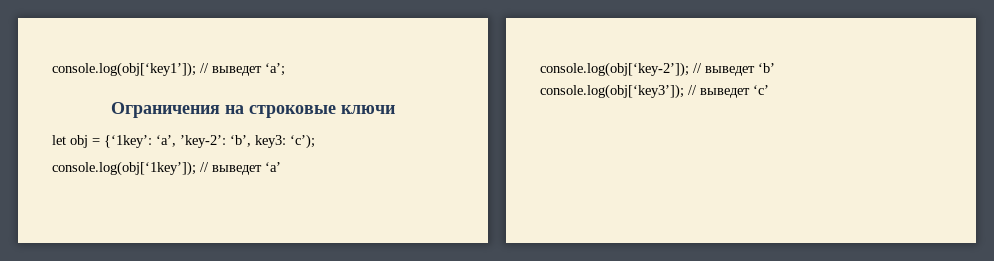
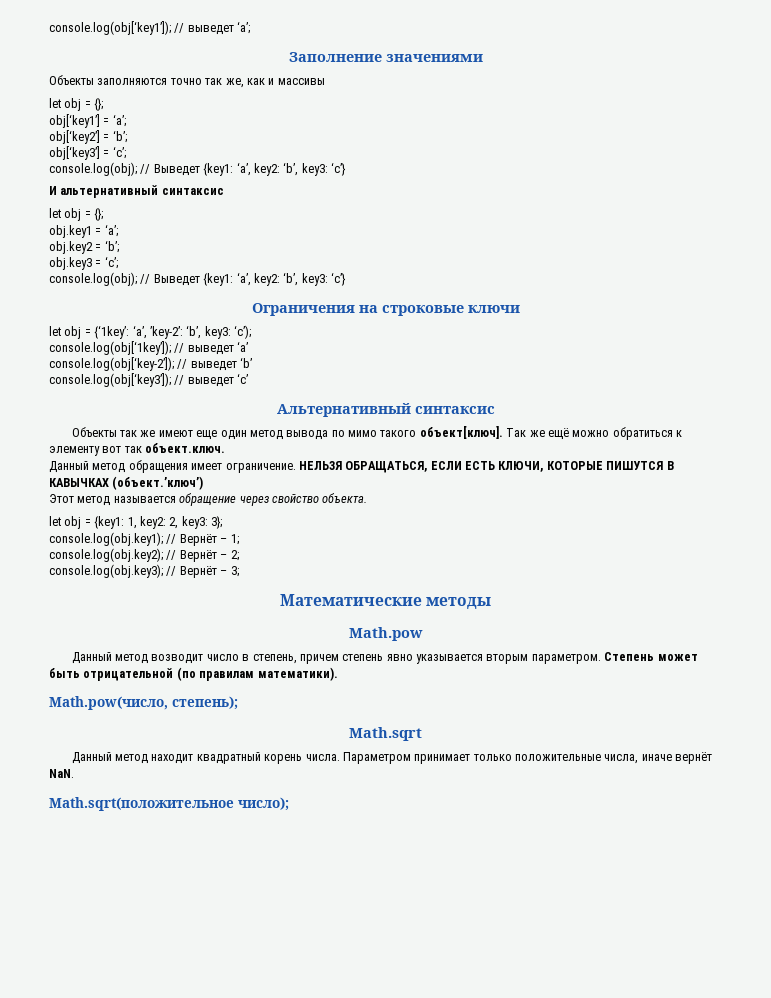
(285, 69) none -> [288,52,483,62] [49,75,325,88] [49,98,104,111] [49,114,126,128] [49,130,127,144] [49,146,126,160] [49,162,346,176] [49,185,224,198] [49,208,104,221] [49,224,118,238] [49,240,119,254] [49,256,118,270] [49,272,346,286] // Заполнение значениями // Объекты заполняются точно так же, как и массивы // let obj = {}; // obj[‘key1’] = ‘a’; // obj[‘key2’] = ‘b’; // obj[‘key3’] = ‘c’; // console.log(obj); // Выведет {key1: ‘a’, key2: ‘b’, key3: ‘c’} // И альтернативный синтаксис // let obj = {}; // obj.key1 = ‘a’; // obj.key2 = ‘b’; // obj.key3 = ‘c’; // console.log(obj); // Выведет {key1: ‘a’, key2: ‘b’, key3: ‘c’}
(769, 90) none -> [276,403,495,417] [71,426,683,440] [49,443,226,456] [49,460,674,473] [49,476,204,490] [49,493,368,506] [49,516,222,529] [49,532,239,546] [49,548,239,562] [49,564,239,578] [279,594,492,609] [349,627,423,641] [71,652,698,664] [49,667,338,681] [49,696,238,710] [349,727,422,741] [71,752,713,764] [49,769,74,778] [49,797,289,811] // Альтернативный синтаксис // Объекты так же имеют еще один метод вывода по мимо такого объект[ключ]. Так же ещё можно обратиться к элементу вот так объект.ключ. // Данный метод обращения имеет ограничение. НЕЛЬЗЯ ОБРАЩАТЬСЯ, ЕСЛИ ЕСТЬ КЛЮЧИ, КОТОРЫЕ ПИШУТСЯ В КАВЫЧКАХ (объект.’ключ’) // Этот метод называется обращение через свойство объекта. // let obj = {key1: 1, key2: 2, key3: 3}; // console.log(obj.key1); // Вернёт – 1; // console.log(obj.key2); // Вернёт – 2; // console.log(obj.key3); // Вернёт – 3; // Математические методы // Math.pow // Данный метод возводит число в степень, причем степень явно указывается вторым параметром. Степень может быть отрицательной (по правилам математики). // Math.pow(число, степень); // Math.sqrt // Данный метод находит квадратный корень числа. Параметром принимает только положительные числа, иначе вернёт NaN. // Math.sqrt(положительное число);

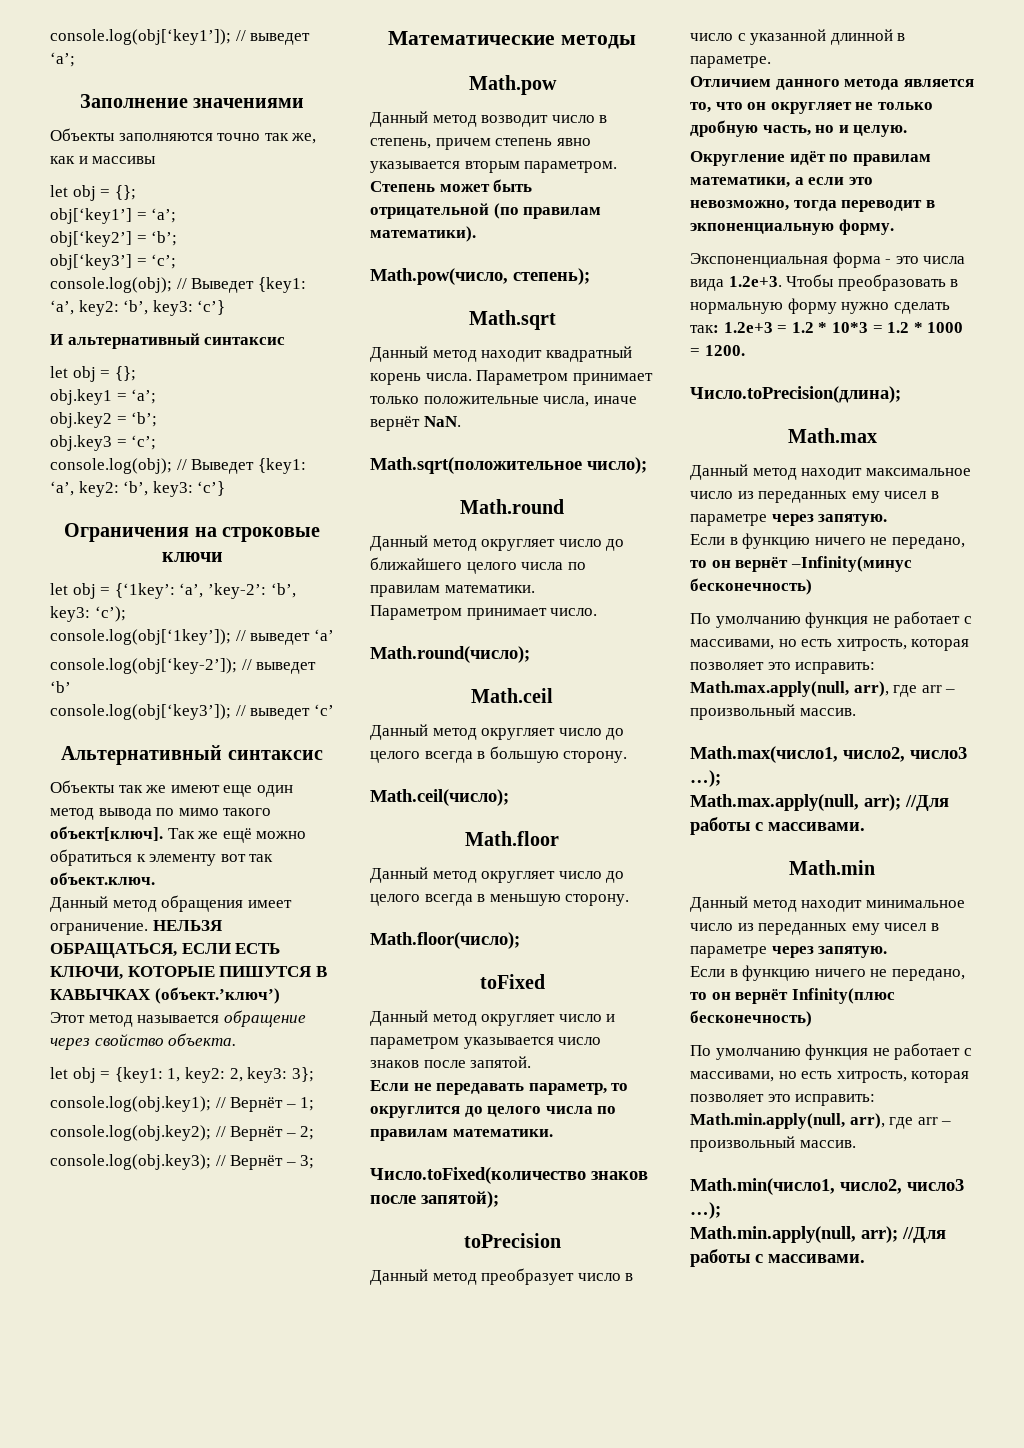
(289, 804) none -> [460,499,564,514] [370,535,625,551] [370,557,586,574] [370,585,535,597] [370,605,598,620] [370,646,530,663] [471,688,553,703] [370,724,625,740] [370,746,628,763] [370,789,509,806] [465,831,559,846] [370,867,625,883] [370,894,630,906] [370,932,520,949] [479,974,545,989] [370,1010,616,1026] [370,1037,602,1049] [370,1056,532,1068] [370,1080,629,1095] [370,1106,617,1118] [370,1129,553,1141] [370,1167,648,1184] [370,1191,499,1208] [463,1233,561,1248] [370,1268,634,1285] [690,29,906,45] [690,56,771,68] [690,76,974,90] [690,102,933,114] [690,120,908,137] [690,151,931,166] [690,177,873,188] [690,200,935,212] [690,219,894,235] [690,252,966,268] [690,274,959,291] [690,298,950,314] [690,322,964,333] [690,345,745,356] [690,386,901,403] [787,428,877,443] [690,464,971,480] [690,491,939,503] [690,514,888,526] [690,533,965,549] [690,556,912,572] [690,578,812,595] [690,611,972,628] [690,639,970,651] [690,662,876,674] [690,681,956,697] [690,704,856,720] [690,746,967,763] [690,770,721,787] [690,794,949,811] [690,817,865,835] [789,860,875,875] [690,896,965,912] [690,923,939,935] [690,946,888,958] [690,965,965,981] [690,988,895,1004] [690,1010,812,1027] [690,1043,972,1060] [690,1071,970,1083] [690,1094,876,1106] [690,1113,952,1129] [690,1136,856,1152] [690,1178,964,1195] [690,1202,721,1219] [690,1226,946,1243] [690,1249,865,1267] // Math.round // Данный метод округляет число до ближайшего целого числа по правилам математики. // Параметром принимает число. // Math.round(число); // Math.ceil // Данный метод округляет число до целого всегда в большую сторону. // Math.ceil(число); // Math.floor // Данный метод округляет число до целого всегда в меньшую сторону. // Math.floor(число); // toFixed // Данный метод округляет число и параметром указывается число знаков после запятой. // Если не передавать параметр, то округлится до целого числа по правилам математики. // Число.toFixed(количество знаков после запятой); // toPrecision // Данный метод преобразует число в число с указанной длинной в параметре. // Отличием данного метода является то, что он округляет не только дробную часть, но и целую. // Округление идёт по правилам математики, а если это невозможно, тогда переводит в экпоненциальную форму. // Экспоненциальная форма - это числа вида 1.2e+3. Чтобы преобразовать в нормальную форму нужно сделать так: 1.2e+3 = 1.2 * 10*3 = 1.2 * 1000 = 1200. // Число.toPrecision(длина); // Math.max // Данный метод находит максимальное число из переданных ему чисел в параметре через запятую. // Если в функцию ничего не передано, то он вернёт –Infinity(минус бесконечность) // По умолчанию функция не работает с массивами, но есть хитрость, которая позволяет это исправить: Math.max.apply(null, arr), где arr – произвольный массив. // Math.max(число1, число2, число3 …); // Math.max.apply(null, arr); //Для работы с массивами. // Math.min // Данный метод находит минимальное число из переданных ему чисел в параметре через запятую. // Если в функцию ничего не передано, то он вернёт Infinity(плюс бесконечность) // По умолчанию функция не работает с массивами, но есть хитрость, которая позволяет это исправить: Math.min.apply(null, arr), где arr – произвольный массив. // Math.min(число1, число2, число3 …); // Math.min.apply(null, arr); //Для работы с массивами.

